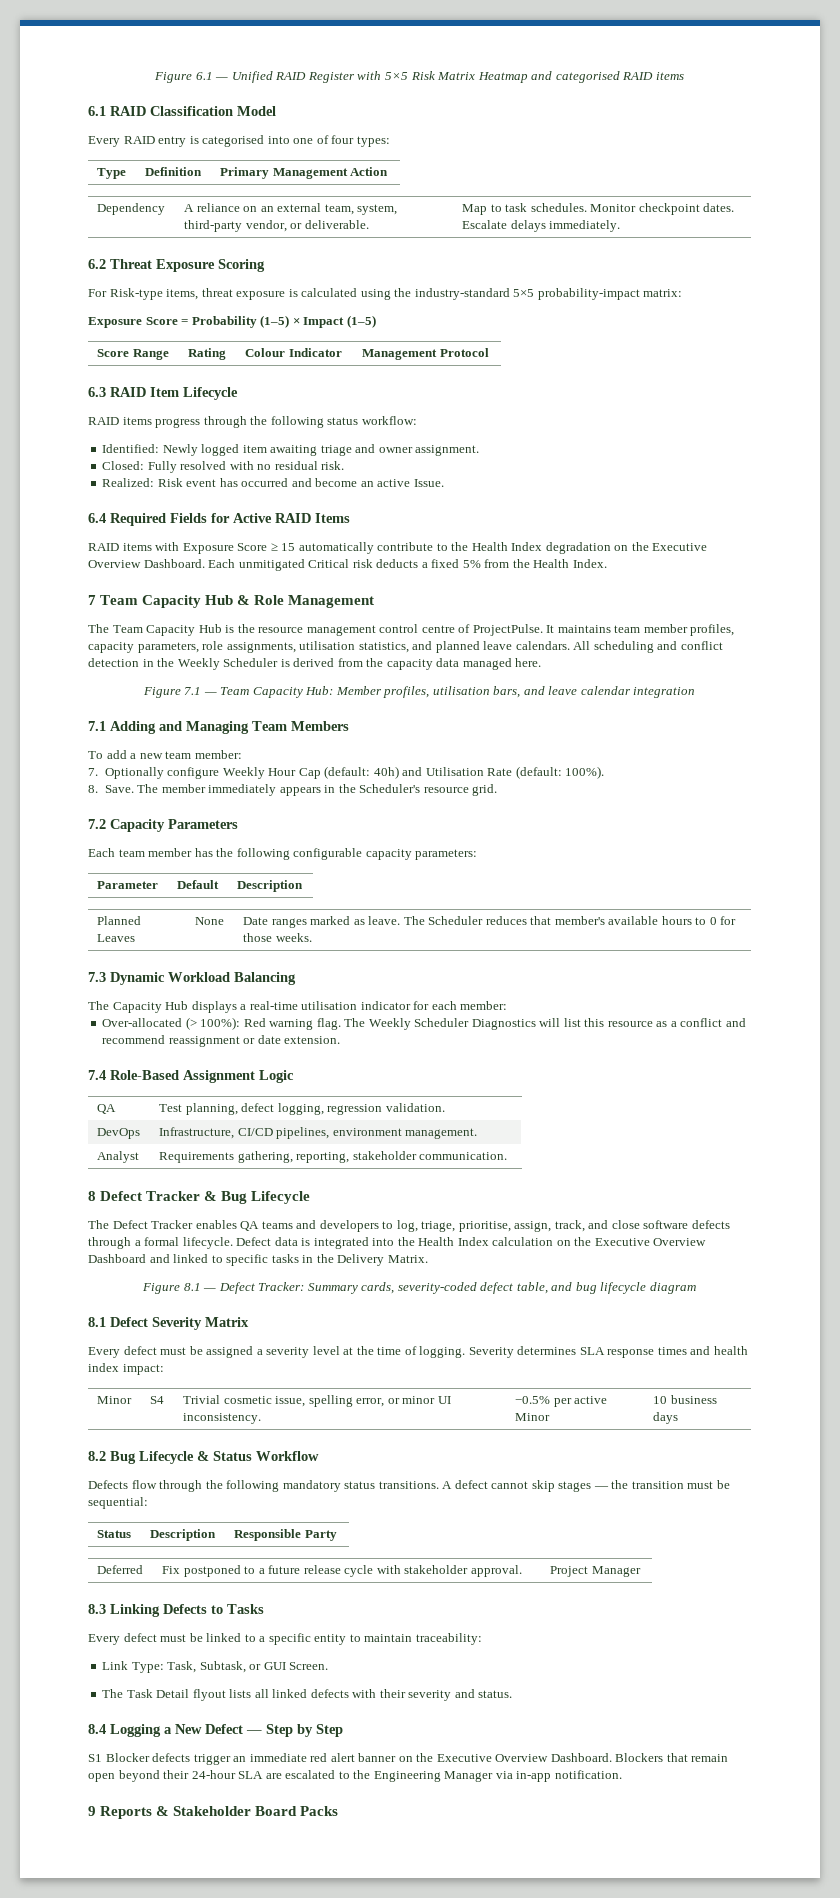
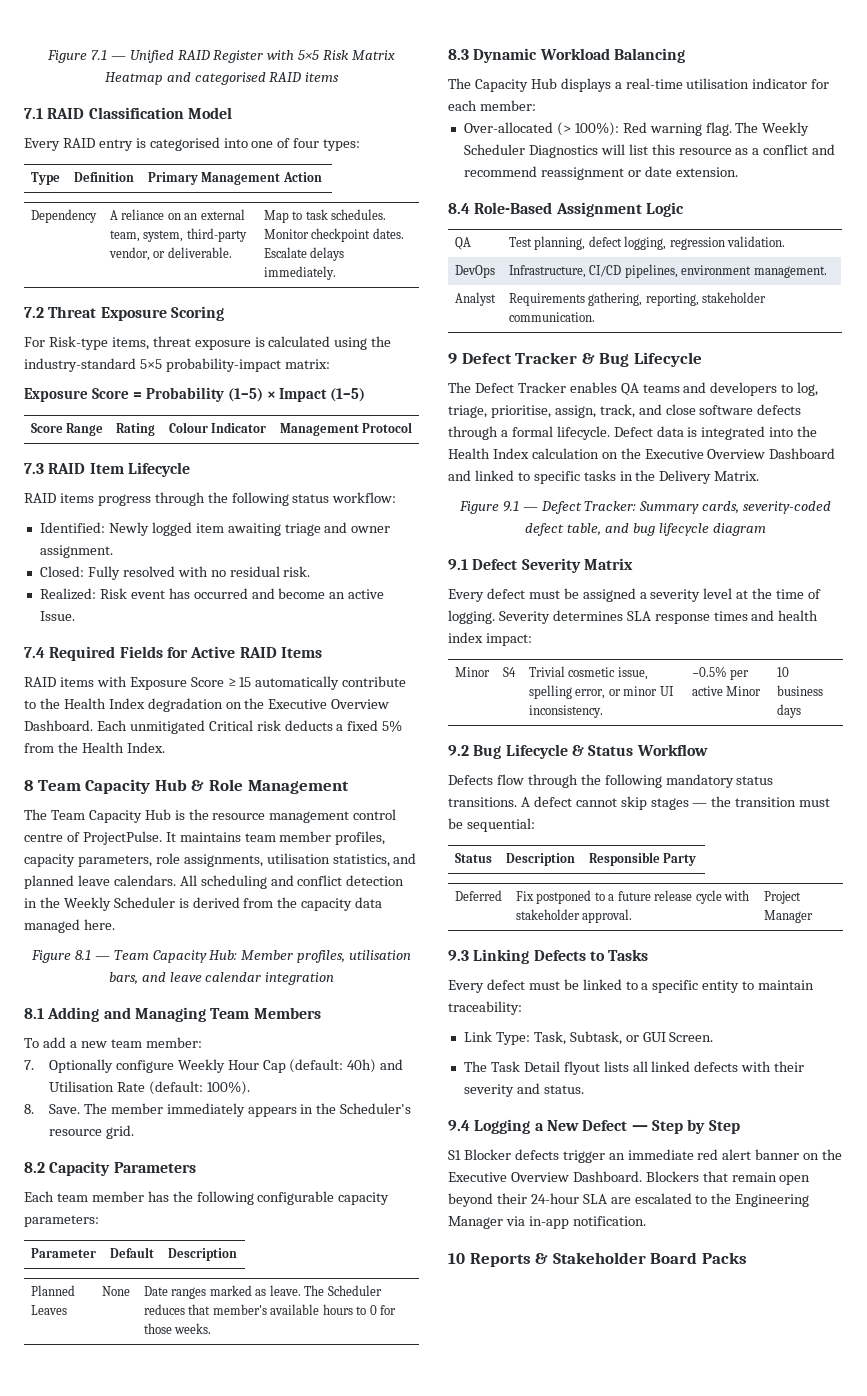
[154,72,213,83] Figure 6.1 -> [46,50,107,63] Figure 7.1
[88,106,106,116] 6.1 -> [24,108,43,119] 7.1
[88,259,106,269] 6.2 -> [24,307,44,318] 7.2
[88,387,106,397] 6.3 -> [24,463,44,474] 7.3
[88,513,106,523] 6.4 -> [24,647,45,658] 7.4
[88,595,96,605] 7 -> [24,780,33,791] 8
[184,687,202,695] 7.1 -> [74,950,91,960] 8.1
[88,721,106,731] 7.1 -> [24,1008,44,1019] 8.1
[88,819,106,829] 7.2 -> [24,1162,45,1173] 8.2
[88,972,106,982] 7.3 -> [448,49,469,60] 8.3
[88,1070,106,1080] 7.4 -> [448,203,470,214] 8.4
[88,1191,96,1201] 8 -> [448,353,457,364] 9
[183,1283,201,1291] 8.1 -> [502,501,519,512] 9.1
[88,1317,106,1327] 8.1 -> [448,559,468,570] 9.1
[88,1451,106,1461] 8.2 -> [448,745,469,756] 9.2
[88,1604,106,1614] 8.3 -> [448,950,469,961] 9.3
[88,1724,106,1734] 8.4 -> [448,1120,470,1131] 9.4
[88,1806,96,1816] 9 -> [448,1253,465,1264] 10

